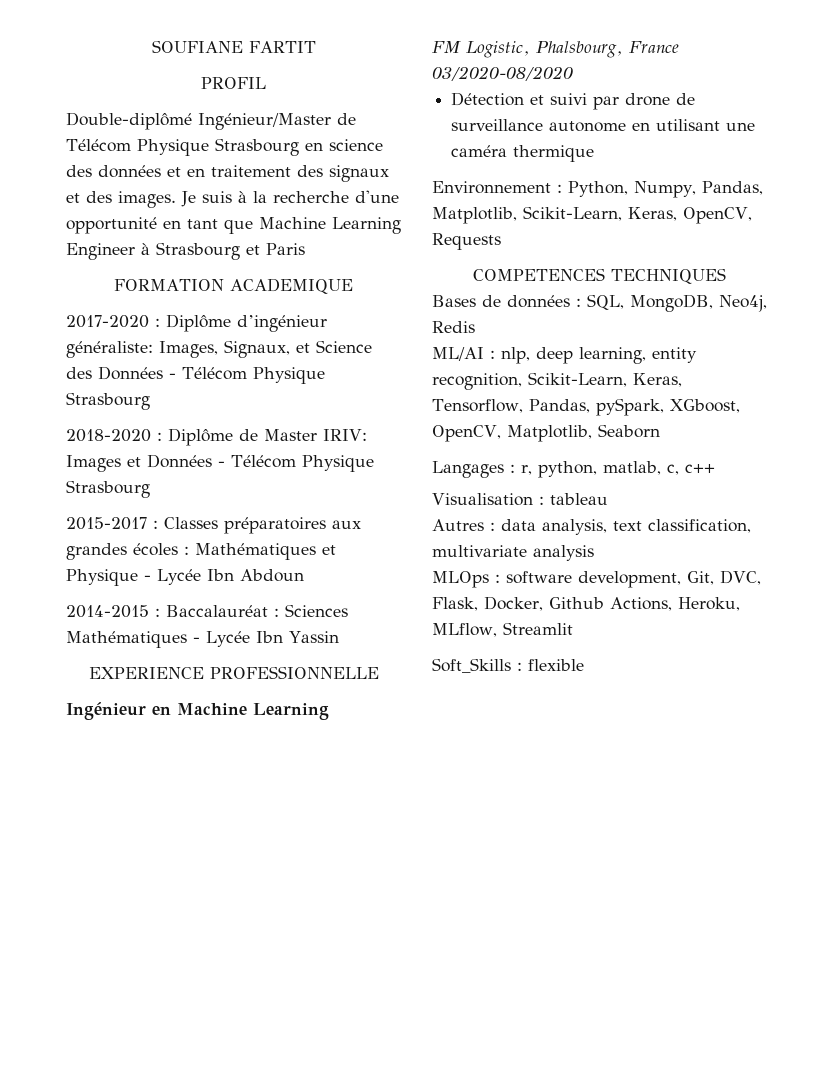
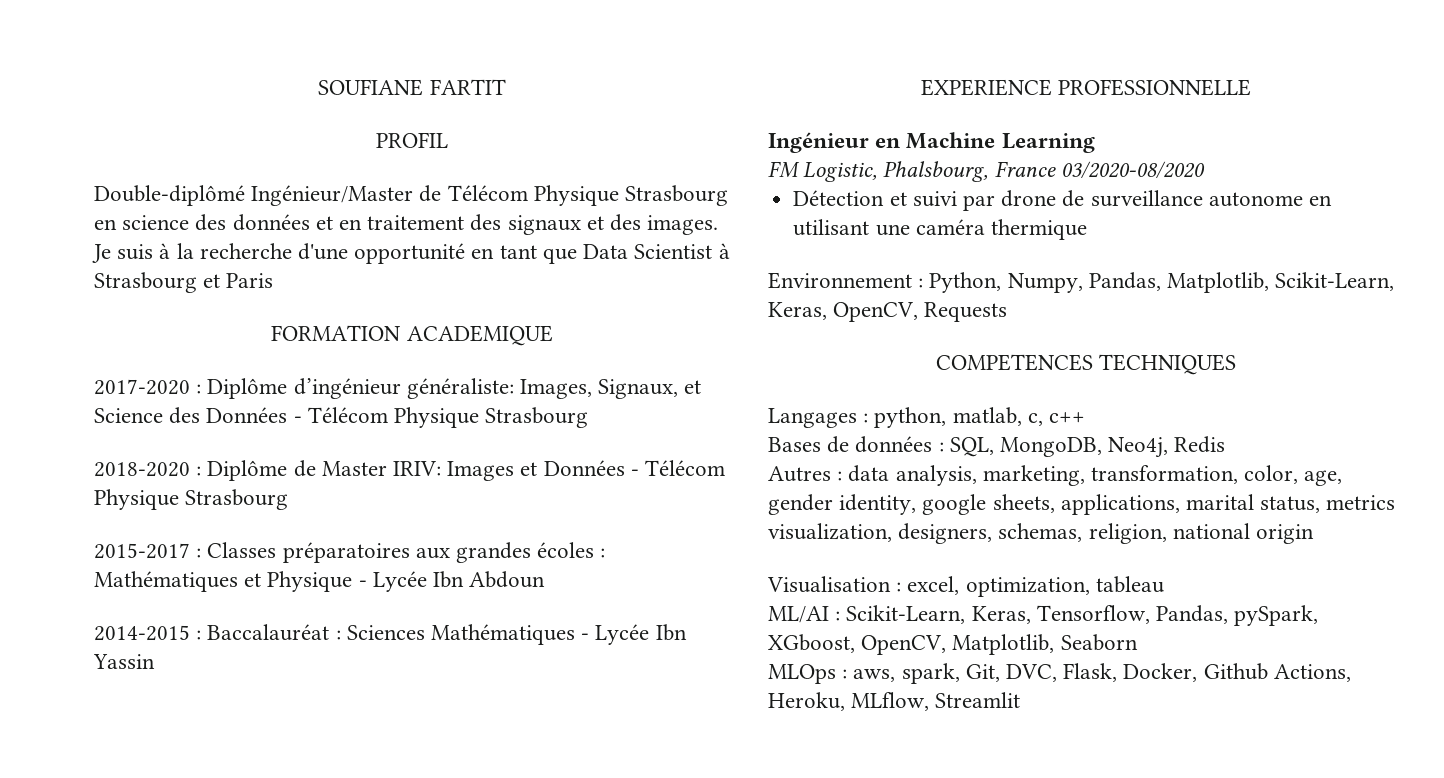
[259,217,401,234] [66,243,135,260] Machine Learning Engineer -> [583,244,713,259] Data Scientist
(726, 276) none -> [768,407,1086,428] // Langages : python, matlab, c, c++
[432,347,697,364] [432,373,522,390] ML/AI : nlp, deep learning, entity recognition, -> [768,465,1343,486] [768,494,1396,515] [768,523,1315,544] [767,576,1164,597] [768,606,841,623] Autres : data analysis, marketing, transformation, color, age, gender identity, google sheets, applications, marital status, metrics visualization, designers, schemas, religion, national origin // Visualisation : excel, optimization, tableau // ML/AI :
[432,461,715,478] [432,493,608,506] [432,519,751,535] [432,545,594,561] // Langages : r, python, matlab, c, c++ // Visualisation : tableau // Autres : data analysis, text classification, multivariate analysis -> (1138, 642) none
[506,571,681,588] software development, -> [853,663,960,684] aws, spark,
[432,658,584,673] // Soft_Skills : flexible -> (1021, 700) none

